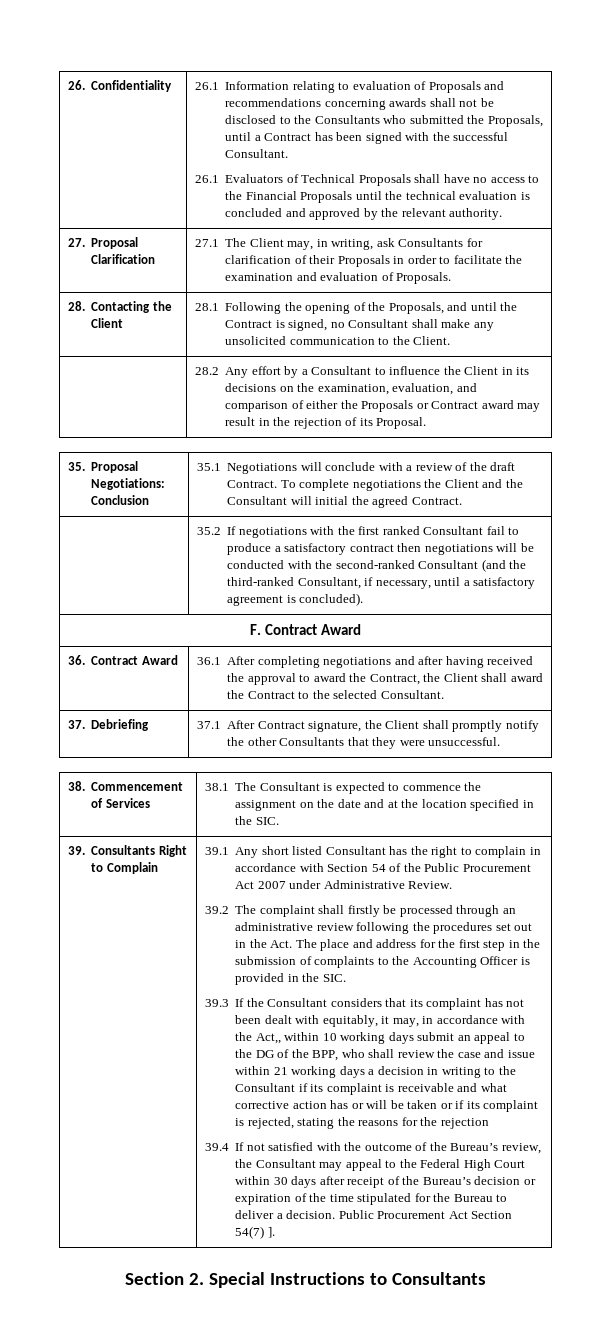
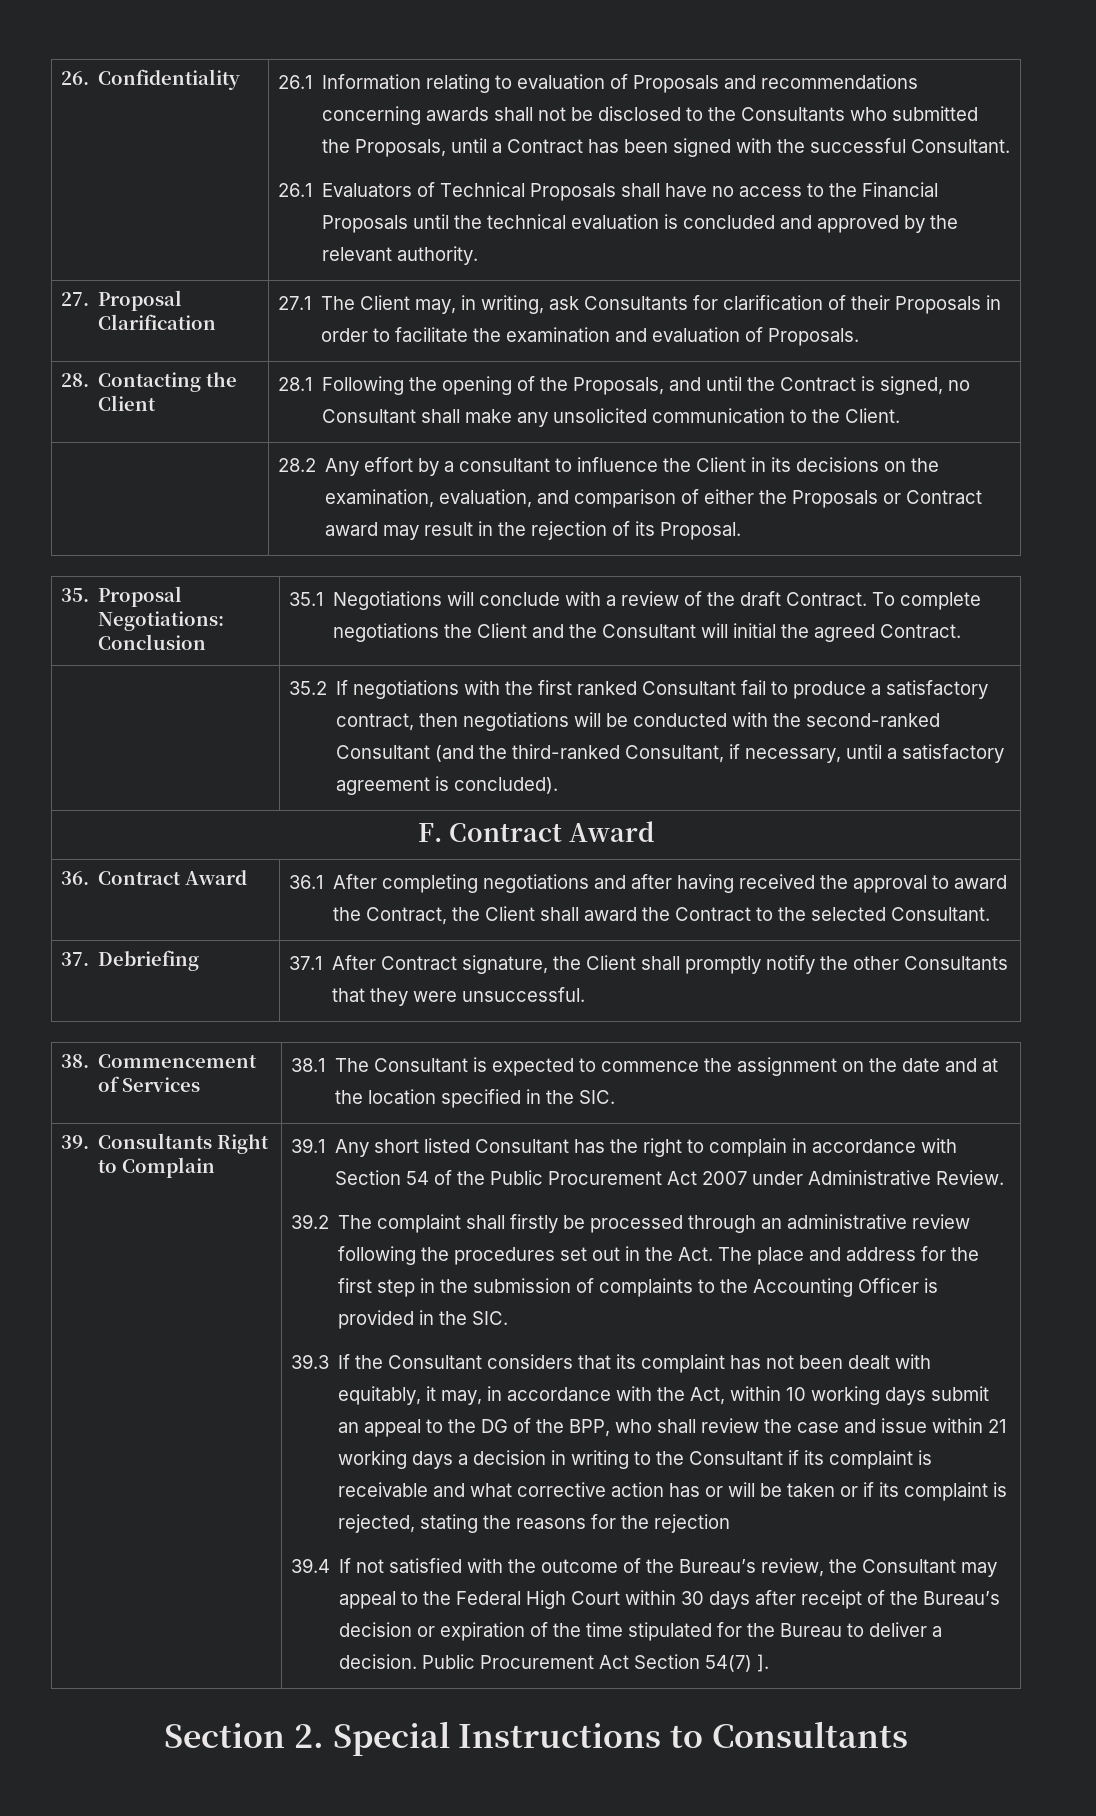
[311,366,372,375] Consultant -> [459,458,551,472] consultant
[349,544,394,552] contract -> [336,713,415,731] contract,
[255,1033,281,1044] Act,, -> [690,1387,726,1405] Act,

